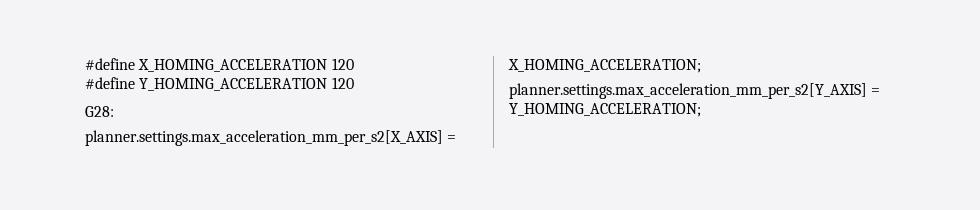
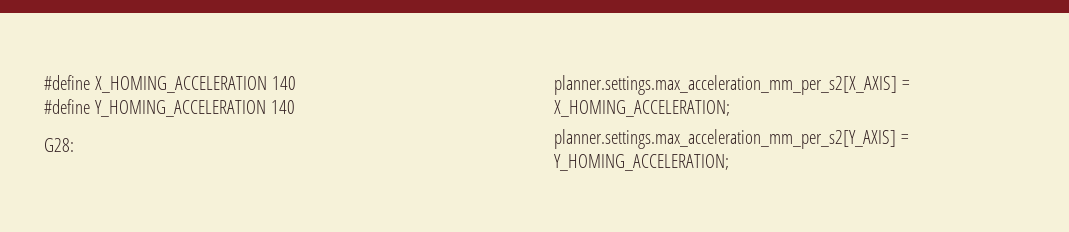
[331,58,354,70] 120 -> [271,76,296,90] 140
[331,77,354,89] 120 -> [270,100,295,114] 140

